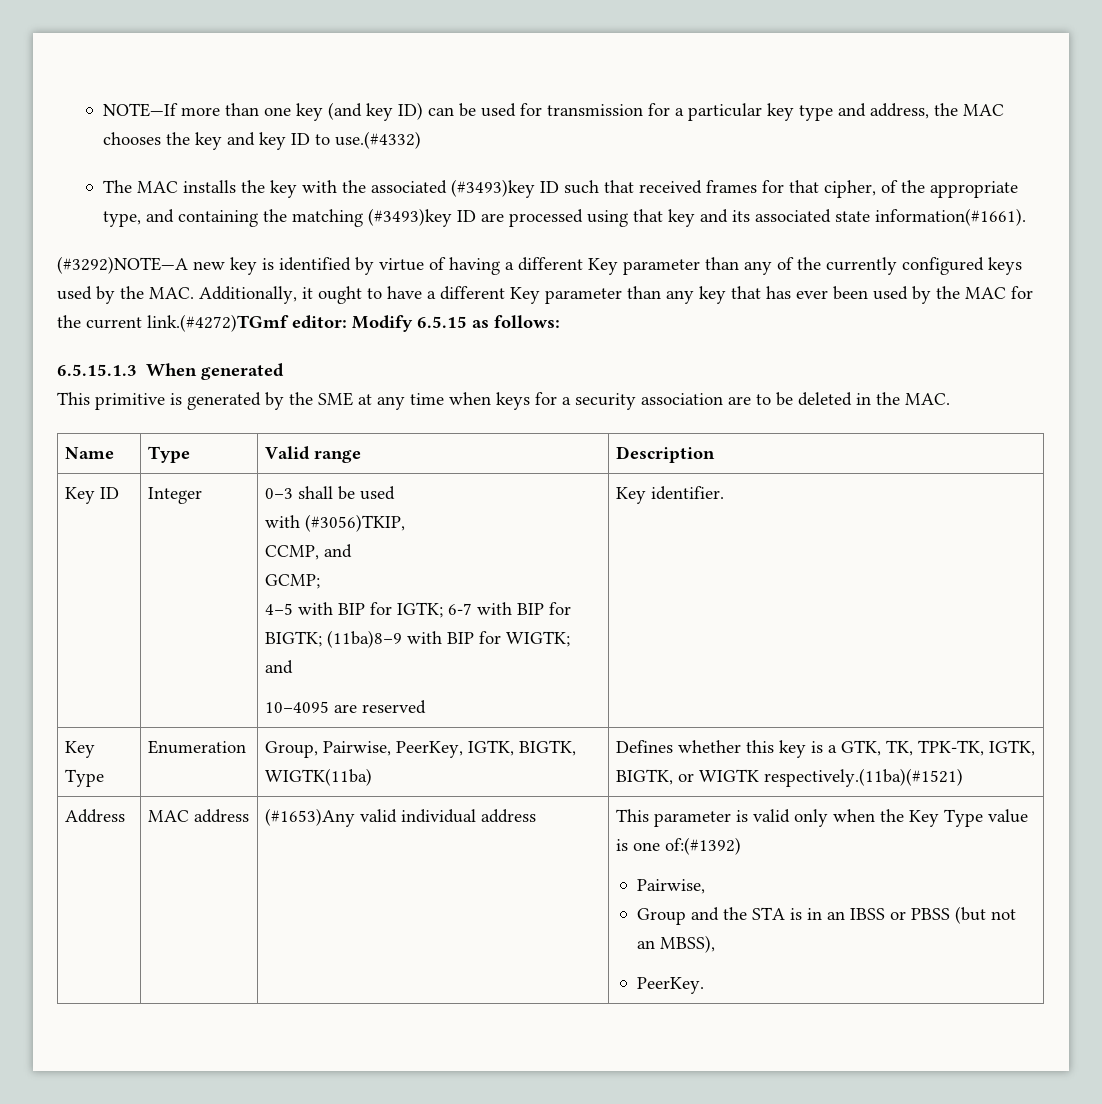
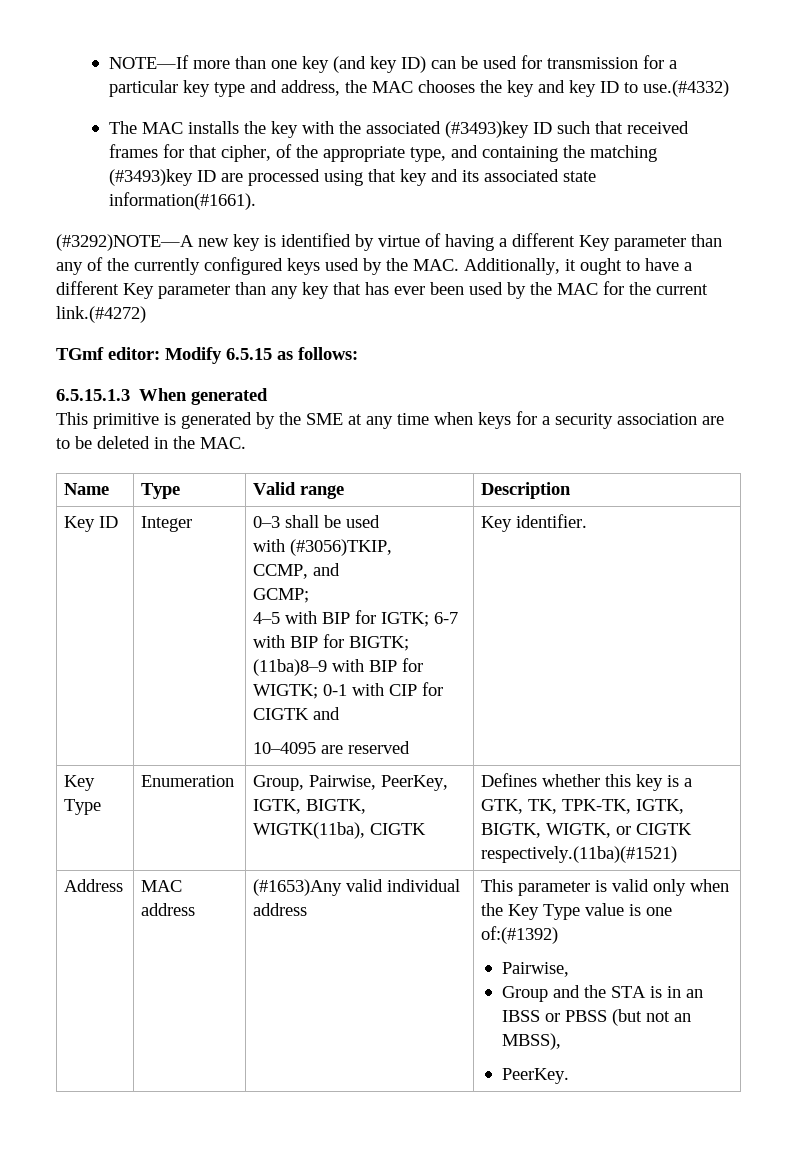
[147,314,289,332] link.(#4272)TGmf -> [56,306,146,323] [56,347,104,360] link.(#4272) // TGmf
(571, 639) none -> [323,682,444,696] [253,708,310,720] 0-1 with CIP for CIGTK
[265,768,373,786] WIGTK(11ba) -> [253,822,427,839] WIGTK(11ba), CIGTK
[678,769,760,782] or WIGTK -> [546,823,693,838] WIGTK, or CIGTK

